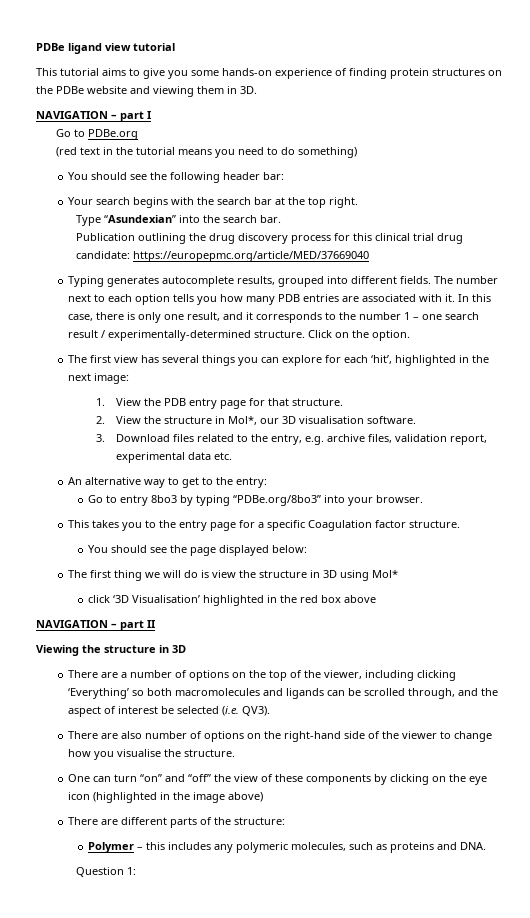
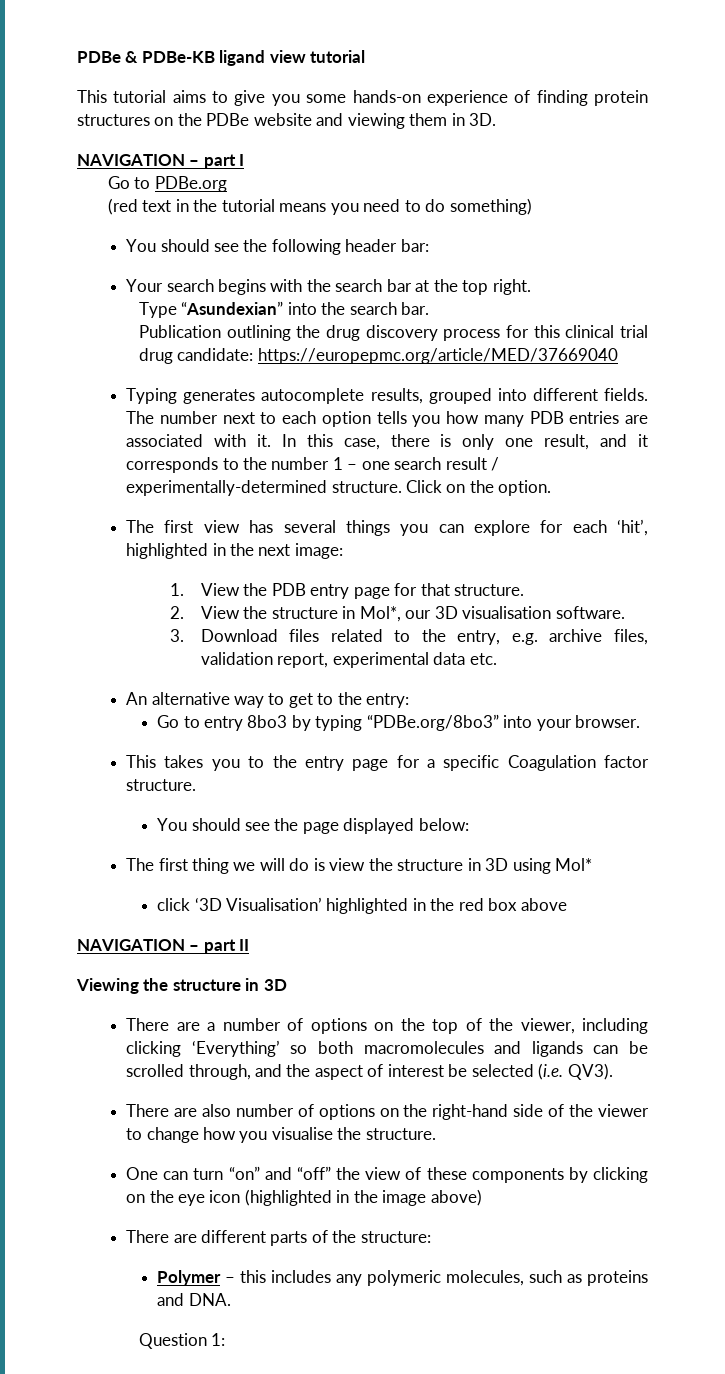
[36,43,65,51] PDBe -> [77,51,215,63] PDBe & PDBe-KB

